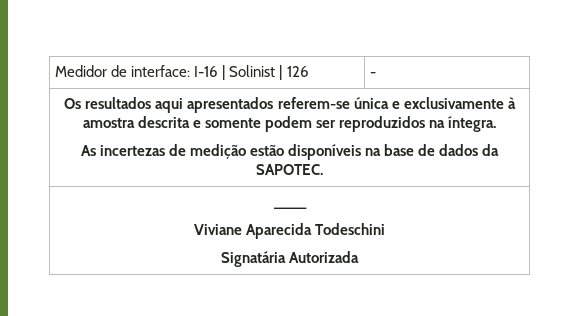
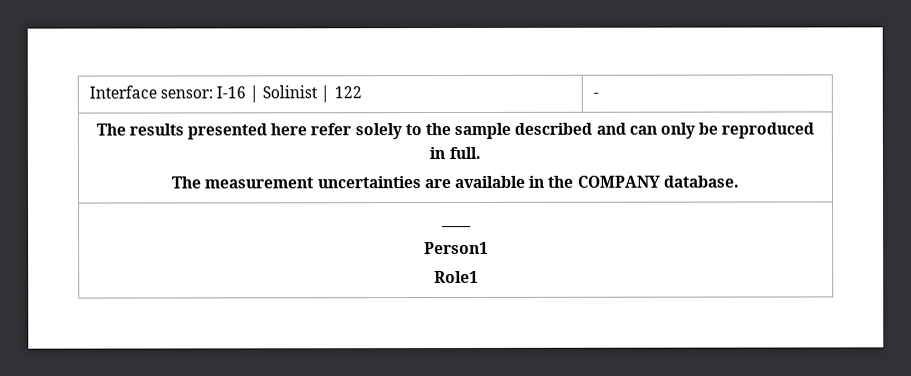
[55,65,191,77] Medidor de interface: -> [88,85,213,99] Interface sensor:
[286,66,309,77] 126 -> [333,86,362,99] 122
[64,97,516,113] [82,116,497,132] [80,144,500,160] [256,164,323,175] [272,207,307,209] [193,223,386,239] [220,251,360,267] Os resultados aqui apresentados referem-se única e exclusivamente à amostra descrita e somente podem ser reproduzidos na íntegra. // As incertezas de medição estão disponíveis na base de dados da SAPOTEC. // ____ // Viviane Aparecida Todeschini // Signatária Autorizada -> [95,122,815,140] [429,146,481,160] [171,175,739,189] [440,224,472,229] [423,241,489,255] [433,270,479,284] The results presented here refer solely to the sample described and can only be reproduced in full. // The measurement uncertainties are available in the COMPANY database. // ____ // Person1 // Role1

